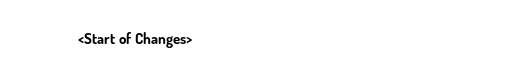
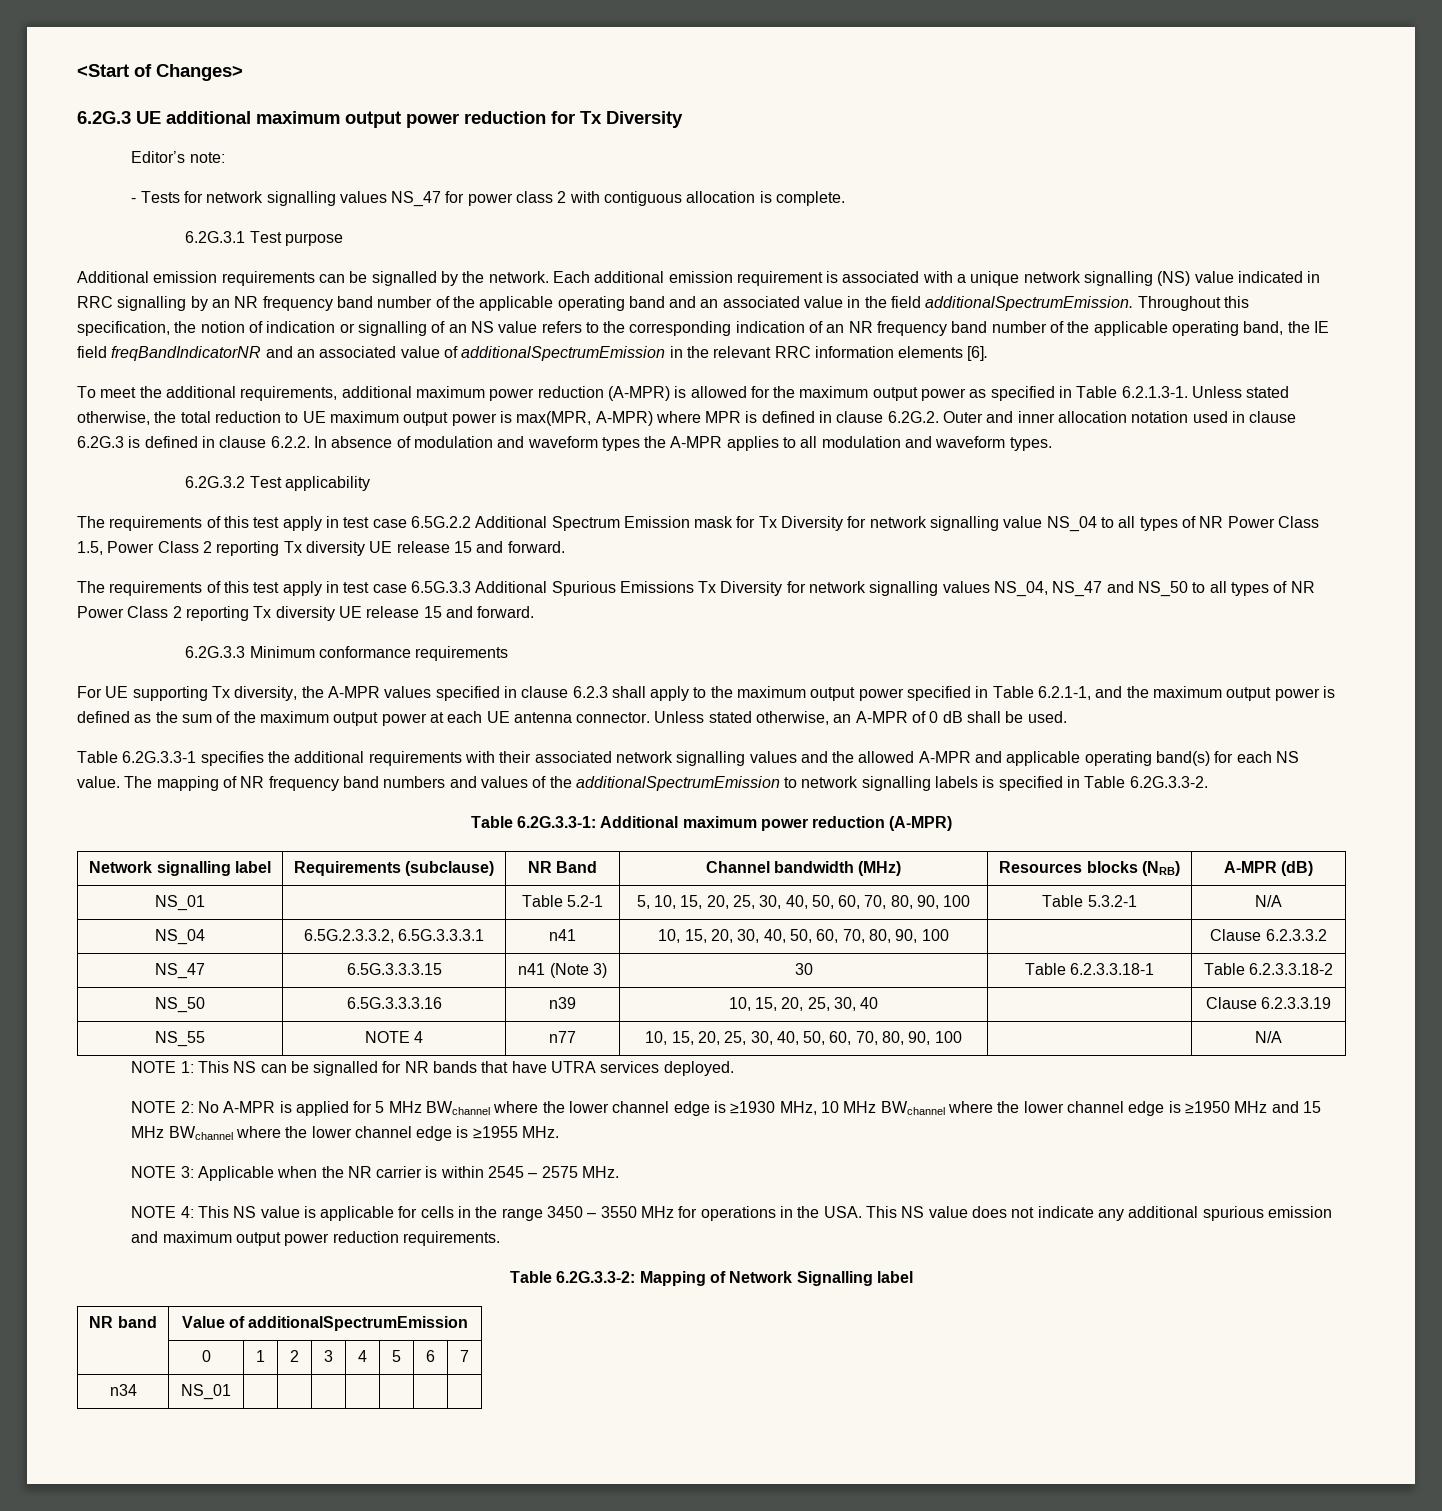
(193, 40) none -> [77,111,683,128] [131,151,225,163] [131,191,846,207] [185,231,344,246] [77,271,1321,286] [77,296,1250,311] [77,321,1329,336] [77,346,989,361] [77,386,1290,401] [77,411,1297,426] [77,436,1052,451] [185,476,371,491] [77,516,1319,532] [77,541,565,556] [77,581,1315,597] [77,606,535,621] [185,646,509,661] [77,686,1335,701] [77,711,1067,726] [77,751,1300,766] [77,776,1208,791] [470,816,953,831] [89,861,271,876] [293,861,495,876] [527,861,598,873] [705,861,902,876] [999,861,1180,876] [1223,861,1314,876] [155,895,205,911] [521,895,604,907] [636,895,971,909] [1042,895,1137,907] [1255,895,1282,907] [155,929,205,945] [303,929,485,943] [549,929,576,941] [658,929,949,943] [1210,929,1327,941] [155,963,205,979] [346,963,442,975] [518,963,607,978] [794,963,813,975] [1024,963,1155,975] [1203,963,1334,975] [155,997,205,1013] [346,997,442,1009] [549,997,576,1009] [728,997,879,1011] [1205,997,1332,1009] [155,1031,205,1047] [364,1031,424,1043] [549,1031,576,1043] [645,1031,962,1045] [1255,1031,1282,1043] [131,1061,734,1076] [131,1101,1321,1116] [131,1126,560,1141] [131,1166,620,1181] [131,1206,1332,1221] [131,1231,500,1246] [510,1271,913,1286] [89,1316,157,1328] [181,1316,469,1331] [201,1350,211,1362] [256,1350,265,1362] [290,1350,299,1362] [324,1350,333,1362] [358,1350,367,1362] [392,1350,401,1362] [426,1350,435,1362] [460,1350,469,1362] [109,1384,137,1396] [181,1384,231,1400] // 6.2G.3 UE additional maximum output power reduction for Tx Diversity // Editor’s note: // - Tests for network signalling values NS_47 for power class 2 with contiguous allocation is complete. // 6.2G.3.1 Test purpose // Additional emission requirements can be signalled by the network. Each additional emission requirement is associated with a unique network signalling (NS) value indicated in RRC signalling by an NR frequency band number of the applicable operating band and an associated value in the field additionalSpectrumEmission. Throughout this specification, the notion of indication or signalling of an NS value refers to the corresponding indication of an NR frequency band number of the applicable operating band, the IE field freqBandIndicatorNR and an associated value of additionalSpectrumEmission in the relevant RRC information elements [6]. // To meet the additional requirements, additional maximum power reduction (A-MPR) is allowed for the maximum output power as specified in Table 6.2.1.3-1. Unless stated otherwise, the total reduction to UE maximum output power is max(MPR, A-MPR) where MPR is defined in clause 6.2G.2. Outer and inner allocation notation used in clause 6.2G.3 is defined in clause 6.2.2. In absence of modulation and waveform types the A-MPR applies to all modulation and waveform types. // 6.2G.3.2 Test applicability // The requirements of this test apply in test case 6.5G.2.2 Additional Spectrum Emission mask for Tx Diversity for network signalling value NS_04 to all types of NR Power Class 1.5, Power Class 2 reporting Tx diversity UE release 15 and forward. // The requirements of this test apply in test case 6.5G.3.3 Additional Spurious Emissions Tx Diversity for network signalling values NS_04, NS_47 and NS_50 to all types of NR Power Class 2 reporting Tx diversity UE release 15 and forward. // 6.2G.3.3 Minimum conformance requirements // For UE supporting Tx diversity, the A-MPR values specified in clause 6.2.3 shall apply to the maximum output power specified in Table 6.2.1-1, and the maximum output power is defined as the sum of the maximum output power at each UE antenna connector. Unless stated otherwise, an A-MPR of 0 dB shall be used. // Table 6.2G.3.3-1 specifies the additional requirements with their associated network signalling values and the allowed A-MPR and applicable operating band(s) for each NS value. The mapping of NR frequency band numbers and values of the additionalSpectrumEmission to network signalling labels is specified in Table 6.2G.3.3-2. // Table 6.2G.3.3-1: Additional maximum power reduction (A-MPR) // Network signalling label | Requirements (subclause) | NR Band | Channel bandwidth (MHz) | Resources blocks (NRB) | A-MPR (dB) // NS_01 | | Table 5.2-1 | 5, 10, 15, 20, 25, 30, 40, 50, 60, 70, 80, 90, 100 | Table 5.3.2-1 | N/A // NS_04 | 6.5G.2.3.3.2, 6.5G.3.3.3.1 | n41 | 10, 15, 20, 30, 40, 50, 60, 70, 80, 90, 100 | | Clause 6.2.3.3.2 // NS_47 | 6.5G.3.3.3.15 | n41 (Note 3) | 30 | Table 6.2.3.3.18-1 | Table 6.2.3.3.18-2 // NS_50 | 6.5G.3.3.3.16 | n39 | 10, 15, 20, 25, 30, 40 | | Clause 6.2.3.3.19 // NS_55 | NOTE 4 | n77 | 10, 15, 20, 25, 30, 40, 50, 60, 70, 80, 90, 100 | | N/A // NOTE 1: This NS can be signalled for NR bands that have UTRA services deployed. // NOTE 2: No A-MPR is applied for 5 MHz BWchannel where the lower channel edge is ≥1930 MHz, 10 MHz BWchannel where the lower channel edge is ≥1950 MHz and 15 MHz BWchannel where the lower channel edge is ≥1955 MHz. // NOTE 3: Applicable when the NR carrier is within 2545 – 2575 MHz. // NOTE 4: This NS value is applicable for cells in the range 3450 – 3550 MHz for operations in the USA. This NS value does not indicate any additional spurious emission and maximum output power reduction requirements. // Table 6.2G.3.3-2: Mapping of Network Signalling label // NR band | Value of additionalSpectrumEmission // | 0 | 1 | 2 | 3 | 4 | 5 | 6 | 7 // n34 | NS_01 | | | | | | |

